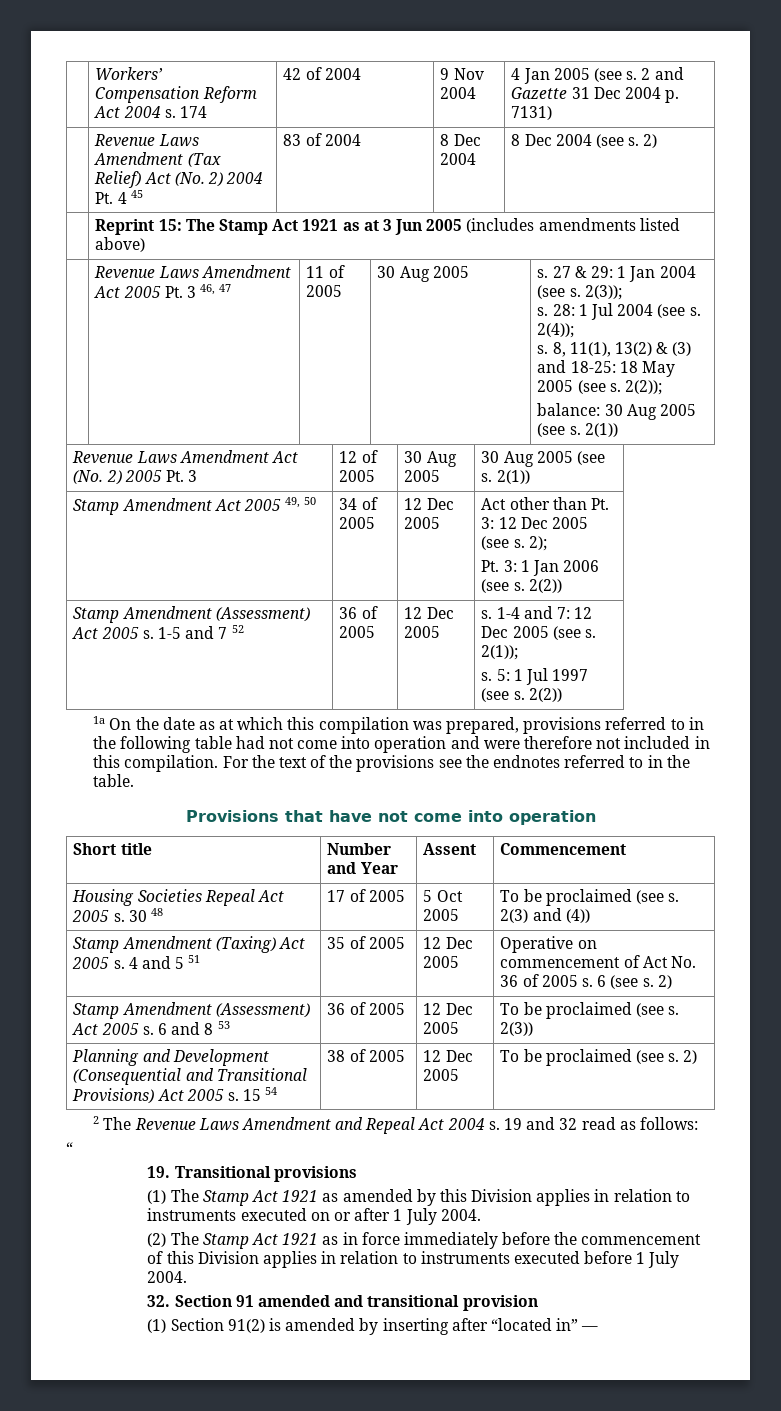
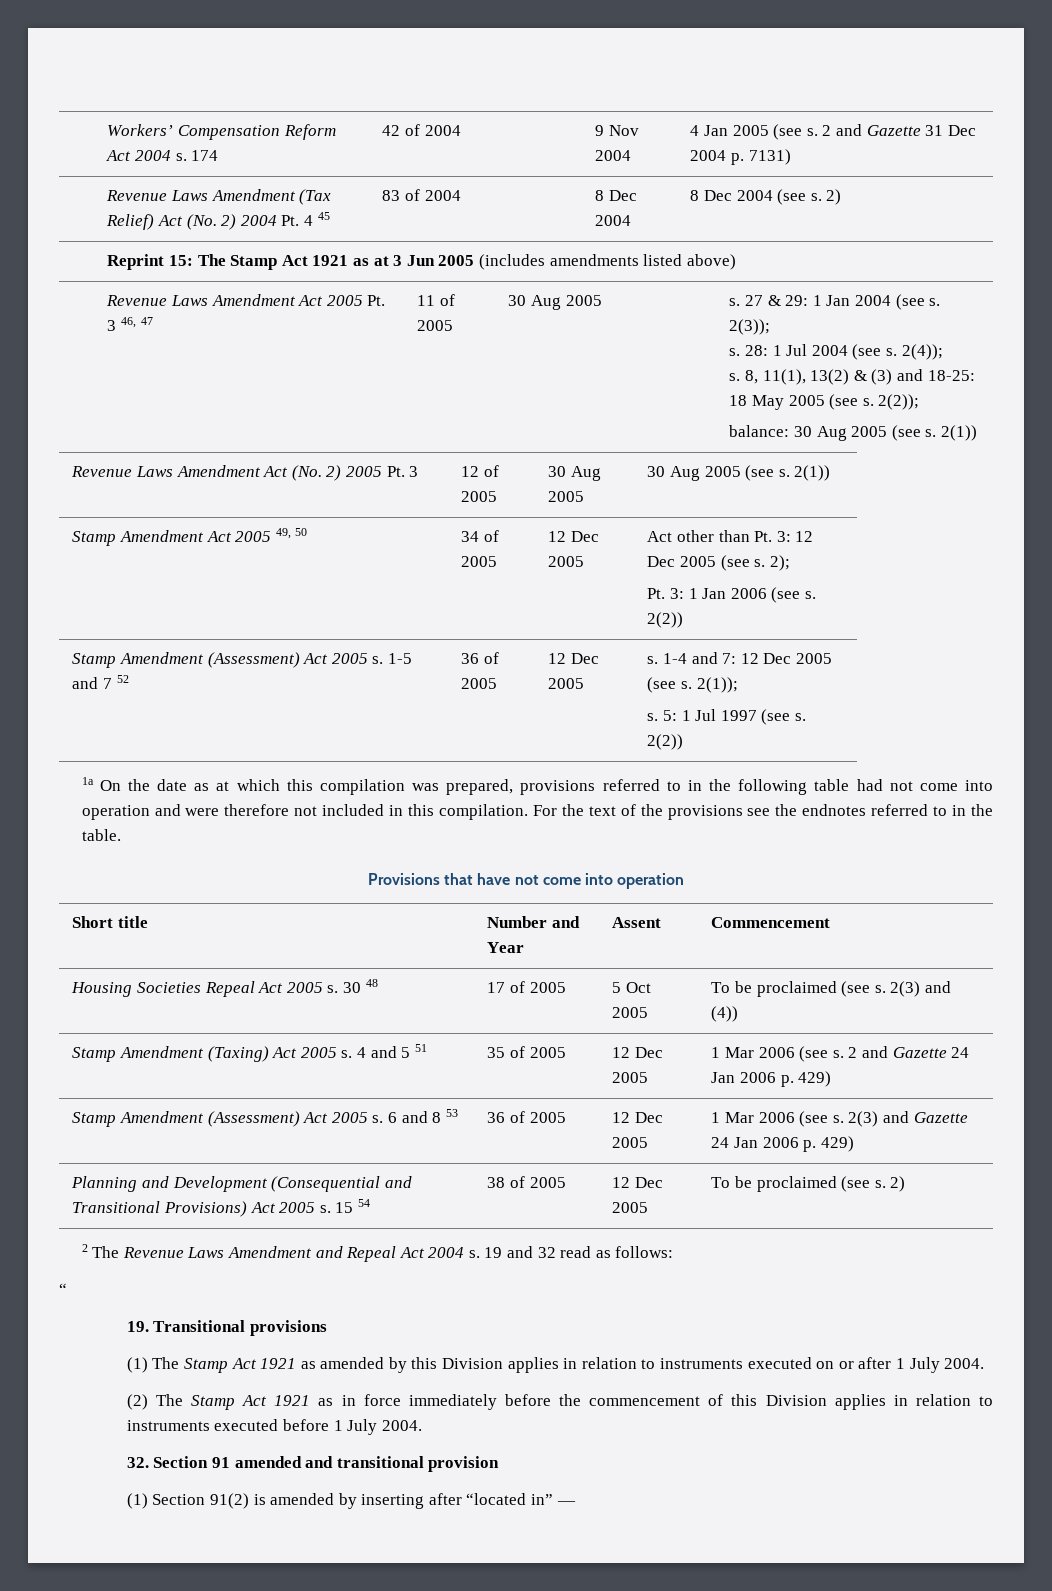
[500,936,597,953] [500,955,697,968] [500,974,672,989] Operative on commencement of Act No. 36 of 2005 s. 6 (see s. 2) -> [711,1046,970,1062] [711,1071,832,1087] 1 Mar 2006 (see s. 2 and Gazette 24 Jan 2006 p. 429)
[500,1002,680,1019] [500,1022,534,1036] To be proclaimed (see s. 2(3)) -> [711,1111,968,1127] [711,1136,854,1152] 1 Mar 2006 (see s. 2(3) and Gazette 24 Jan 2006 p. 429)

